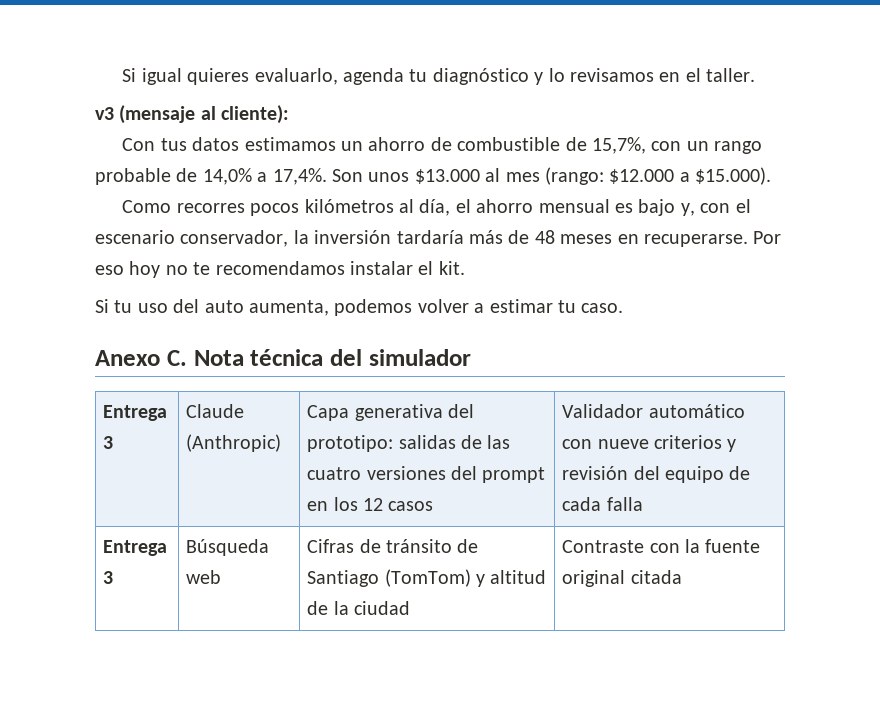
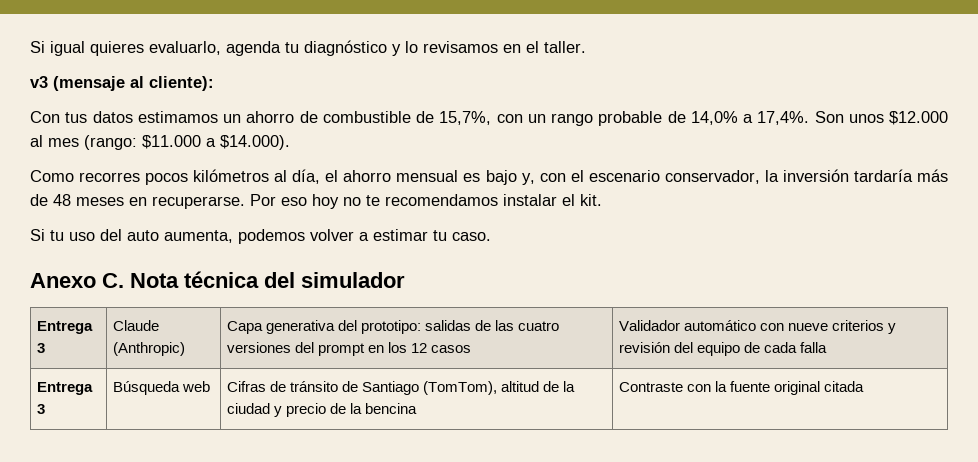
[414,169,480,184] $13.000 -> [889,111,948,125] $12.000
[609,167,772,185] $12.000 a $15.000). -> [142,135,290,150] $11.000 a $14.000).
[384,569,485,587] (TomTom) y -> [422,381,497,395] (TomTom),
(410, 608) none -> [273,403,417,417] y precio de la bencina

